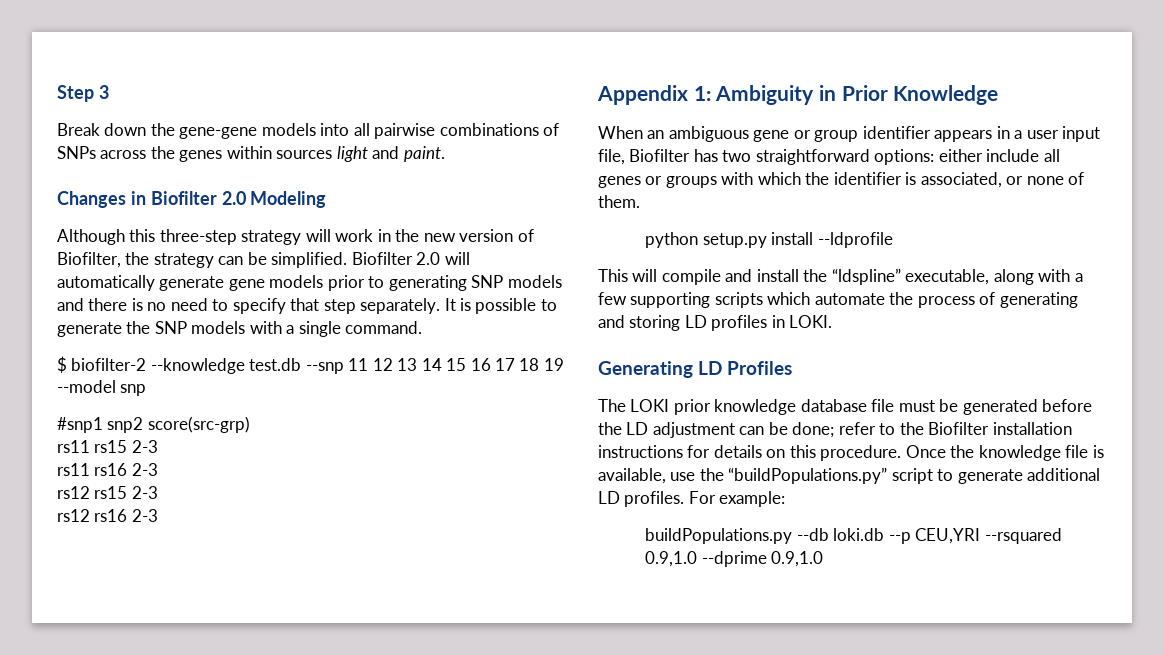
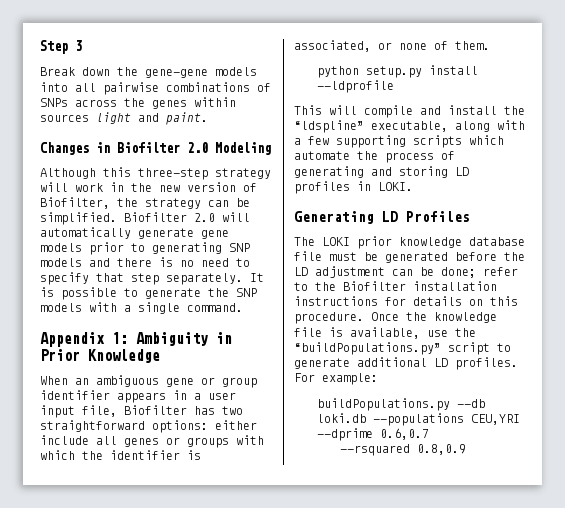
[57,356,564,374] [57,380,147,396] [57,416,250,433] [57,440,158,453] [57,463,158,476] [57,486,158,499] [57,509,158,522] // $ biofilter-2 --knowledge test.db --snp 11 12 13 14 15 16 17 18 19 --model snp // #snp1 snp2 score(src-grp) // rs11 rs15 2-3 // rs11 rs16 2-3 // rs12 rs15 2-3 // rs12 rs16 2-3 -> (243, 307) none
[888,528,1062,544] [645,551,824,567] --p CEU,YRI --rsquared 0.9,1.0 --dprime 0.9,1.0 -> [372,413,520,426] [316,428,429,441] [339,444,466,456] --populations CEU,YRI --dprime 0.6,0.7 // --rsquared 0.8,0.9

